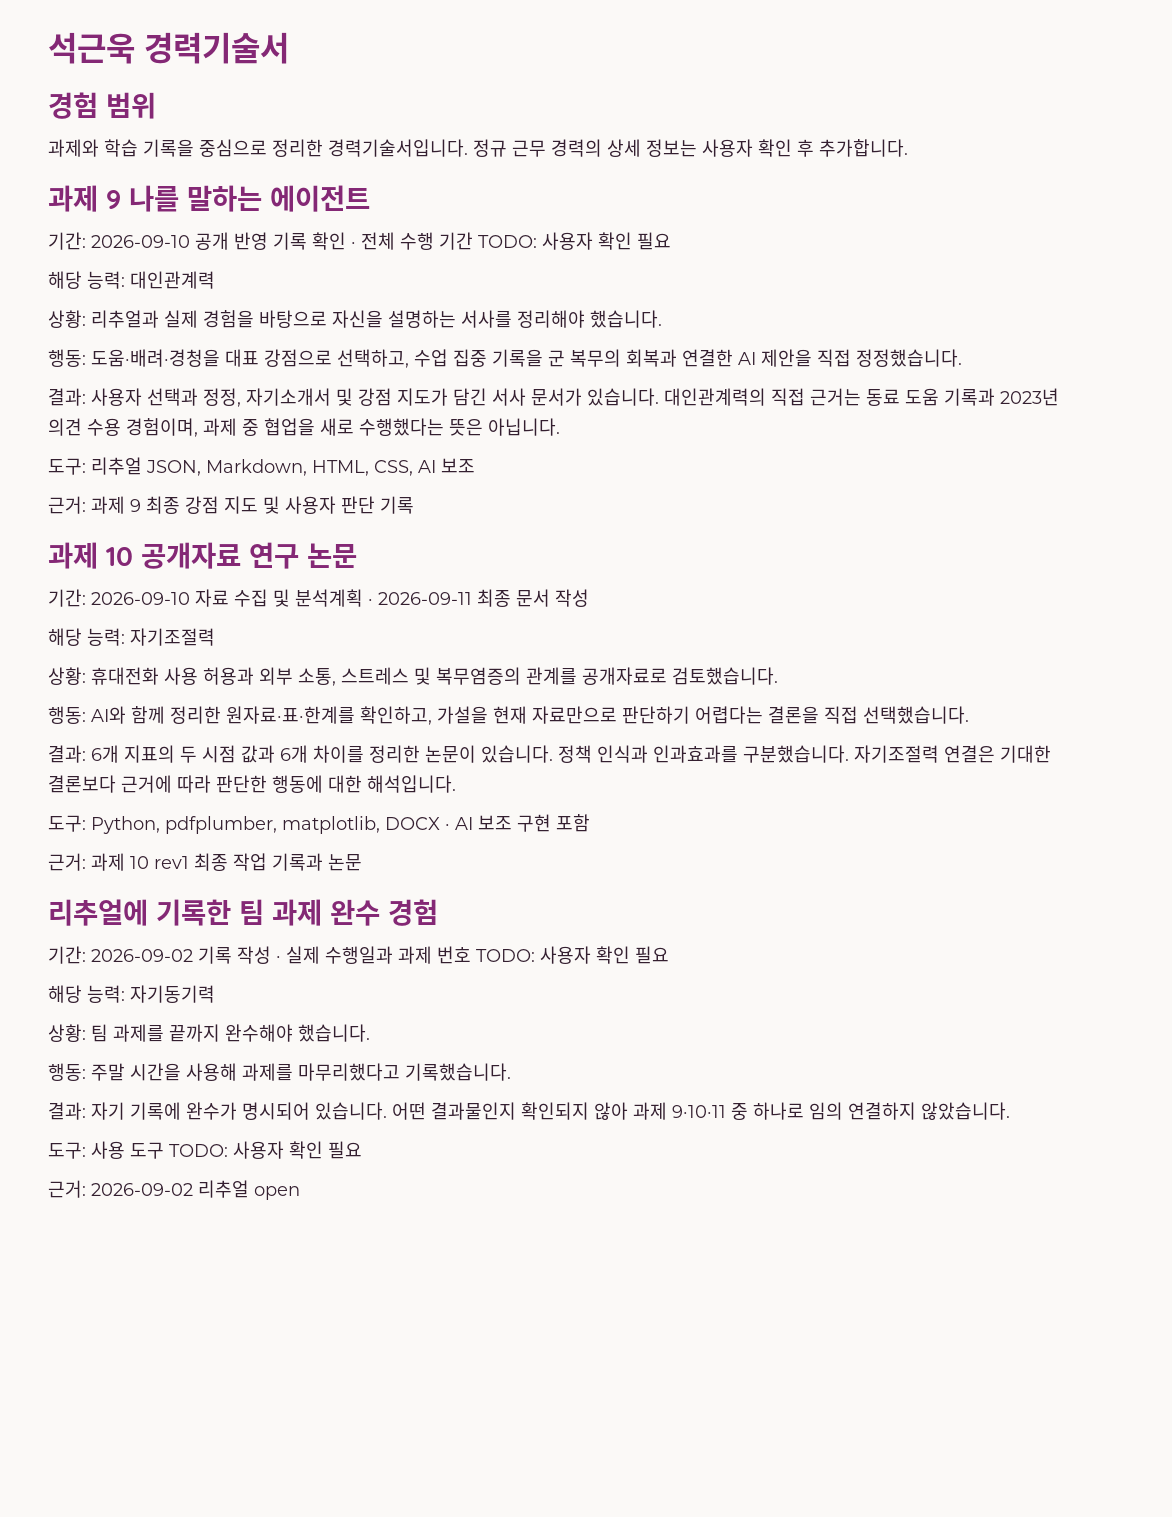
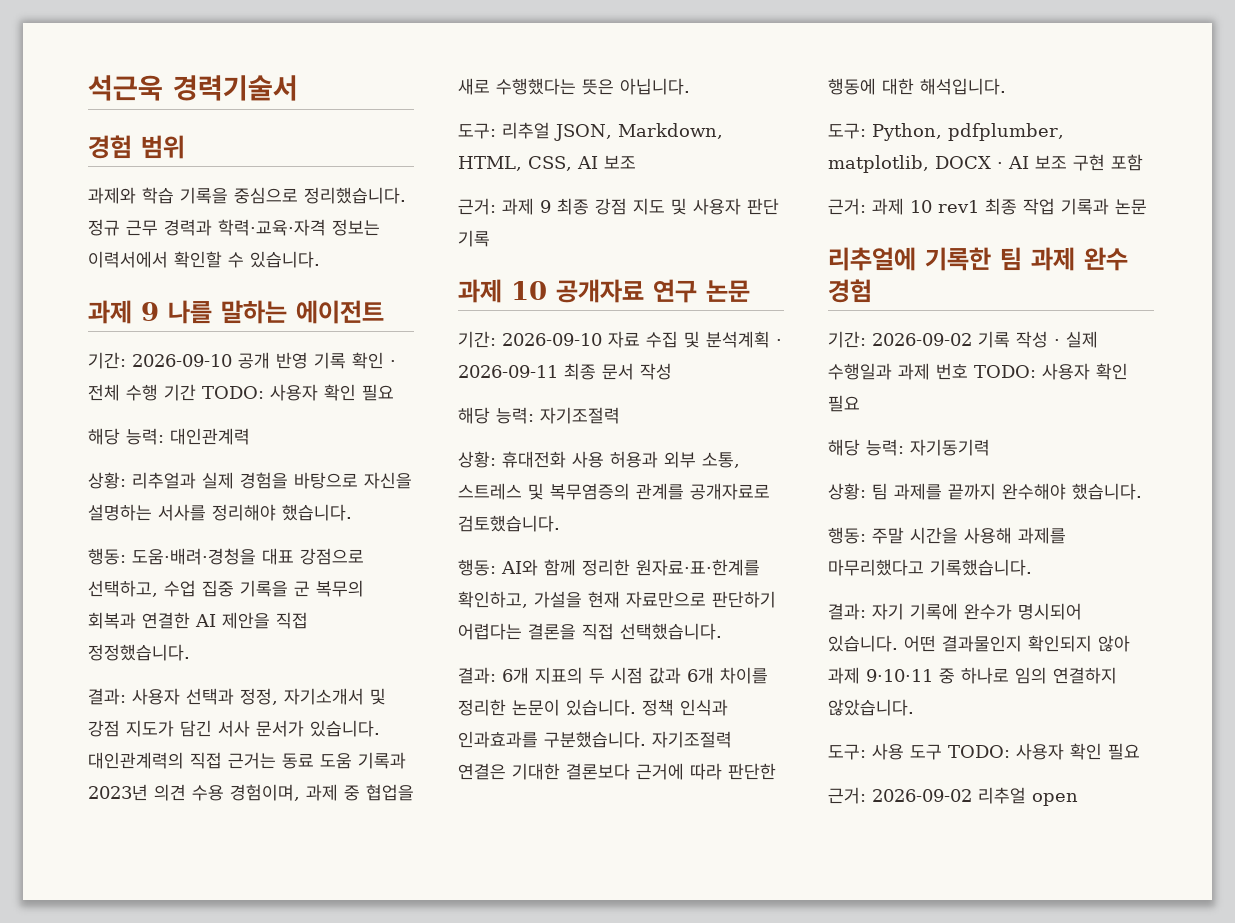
[272,139,908,157] 정리한 경력기술서입니다. 정규 근무 경력의 상세 정보는 사용자 확인 후 추가합니다. -> [304,187,406,204] [88,219,380,236] [88,251,320,268] 정리했습니다. 정규 근무 경력과 학력·교육·자격 정보는 이력서에서 확인할 수 있습니다.

